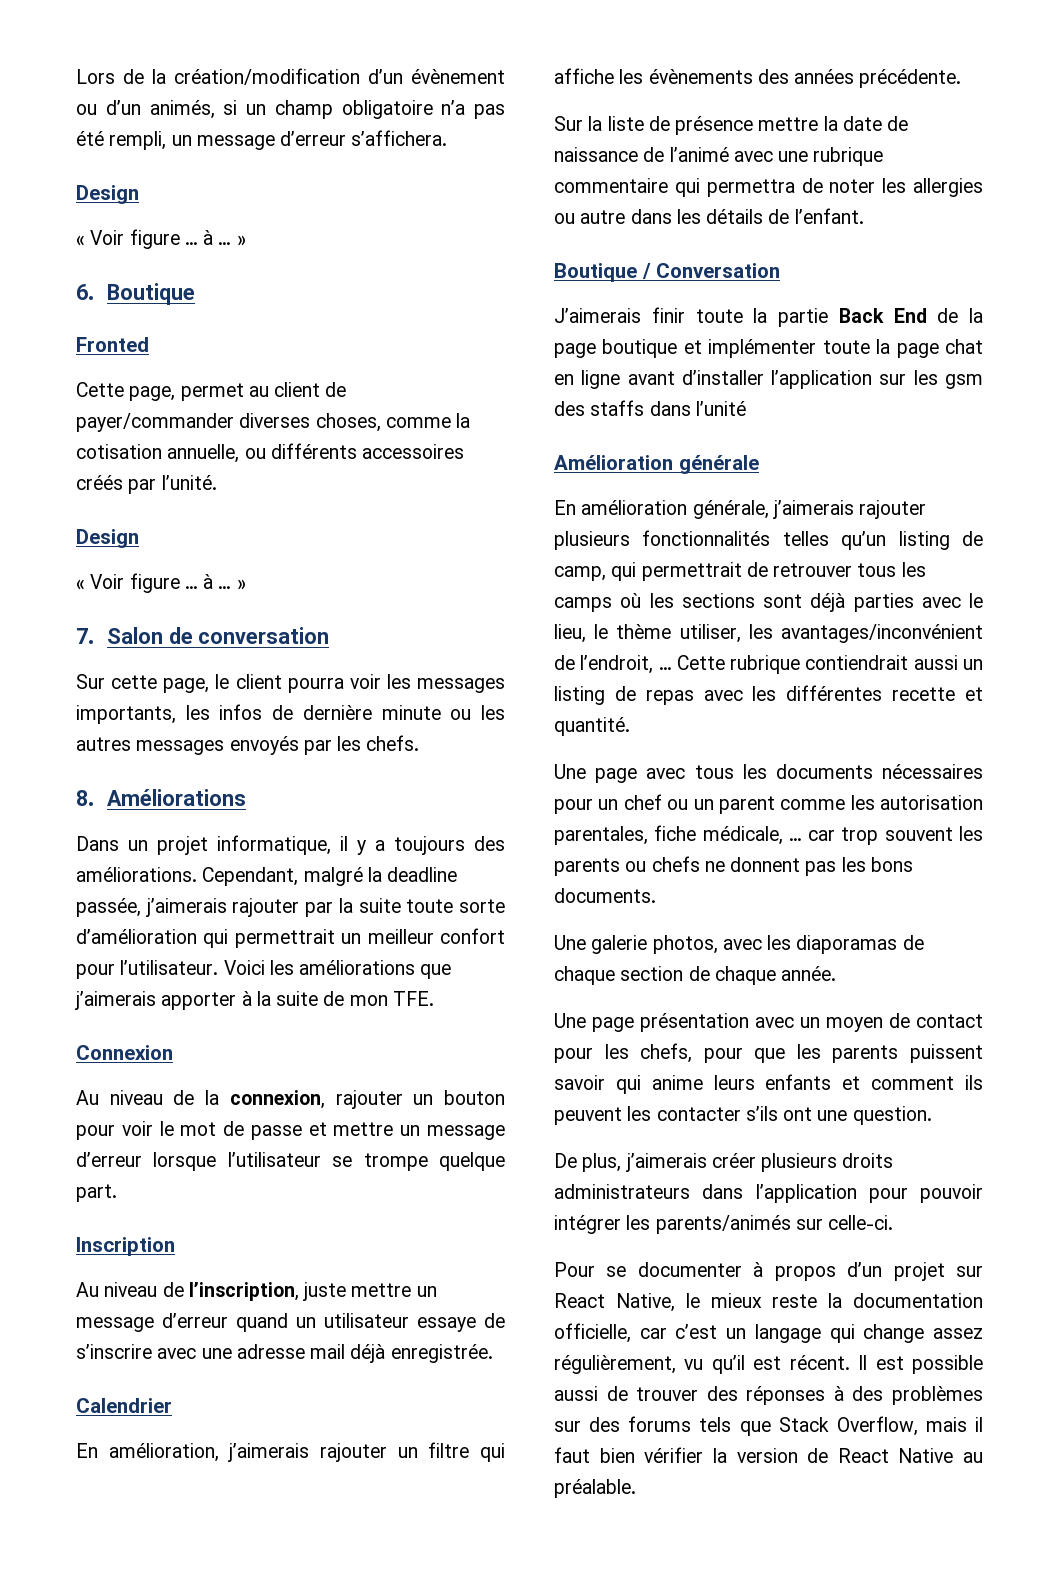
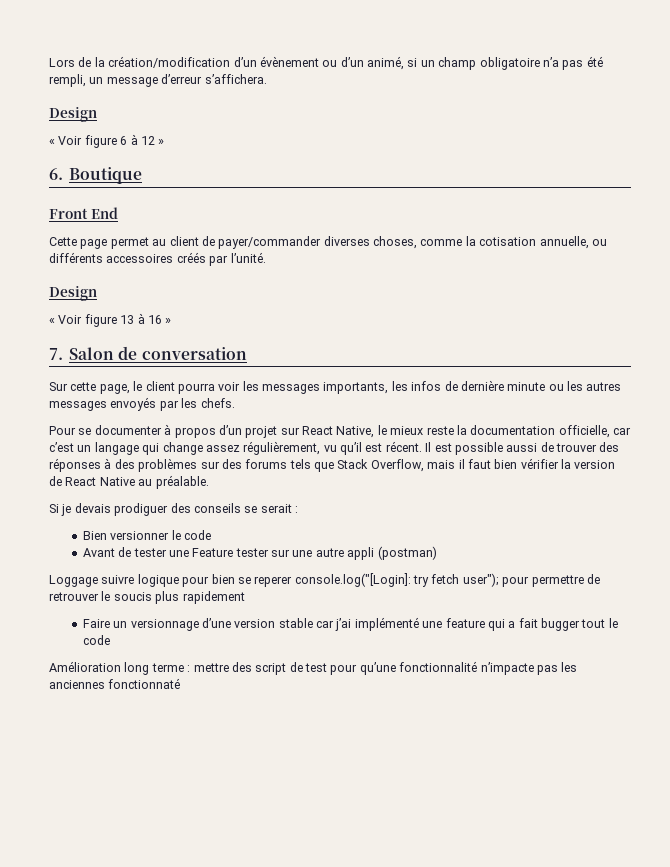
[149,100,215,119] animés, -> [367,56,404,70] animé,
[184,230,232,245] … à … -> [120,134,155,145] 6 à 12
[76,337,149,352] [76,382,176,401] Fronted // Cette page, -> [49,207,118,219] [49,237,108,249] Front End // Cette page
[184,574,232,589] … à … -> [120,313,162,324] 13 à 16
[76,789,246,806] [76,835,505,855] [76,867,458,886] [76,898,506,917] [76,928,505,948] [76,960,452,979] [75,991,434,1010] [76,1045,173,1060] [76,1090,505,1109] [76,1121,505,1140] [76,1152,505,1171] [76,1184,117,1202] [76,1237,175,1256] [76,1282,437,1301] [76,1313,505,1332] [76,1344,493,1363] [76,1398,172,1413] [76,1442,506,1462] [554,68,962,88] [554,116,909,135] [554,147,884,166] [554,178,983,197] [554,208,864,224] [554,263,781,282] [554,307,983,327] [554,339,983,358] [554,370,983,389] [554,400,746,416] [554,455,759,474] [554,500,927,519] [554,530,983,550] [554,562,926,581] [554,593,983,612] [554,624,983,643] [554,655,983,674] [554,685,983,705] [554,717,630,736] [554,764,983,783] [554,794,983,814] [554,825,983,845] [554,856,913,876] [554,888,656,903] [554,935,924,954] [554,966,837,985] [554,1013,983,1032] [554,1043,983,1063] [554,1074,983,1094] [554,1106,932,1125] [554,1153,894,1172] [554,1184,983,1203] [554,1215,894,1234] // 8. Améliorations // Dans un projet informatique, il y a toujours des améliorations. Cependant, malgré la deadline passée, j’aimerais rajouter par la suite toute sorte d’amélioration qui permettrait un meilleur confort pour l’utilisateur. Voici les améliorations que j’aimerais apporter à la suite de mon TFE. // Connexion // Au niveau de la connexion, rajouter un bouton pour voir le mot de passe et mettre un message d’erreur lorsque l’utilisateur se trompe quelque part. // Inscription // Au niveau de l’inscription, juste mettre un message d’erreur quand un utilisateur essaye de s’inscrire avec une adresse mail déjà enregistrée. // Calendrier // En amélioration, j’aimerais rajouter un filtre qui affiche les évènements des années précédente. // Sur la liste de présence mettre la date de naissance de l’animé avec une rubrique commentaire qui permettra de noter les allergies ou autre dans les détails de l’enfant. // Boutique / Conversation // J’aimerais finir toute la partie Back End de la page boutique et implémenter toute la page chat en ligne avant d’installer l’application sur les gsm des staffs dans l’unité // Amélioration générale // En amélioration générale, j’aimerais rajouter plusieurs fonctionnalités telles qu’un listing de camp, qui permettrait de retrouver tous les camps où les sections sont déjà parties avec le lieu, le thème utiliser, les avantages/inconvénient de l’endroit, … Cette rubrique contiendrait aussi un listing de repas avec les différentes recette et quantité. // Une page avec tous les documents nécessaires pour un chef ou un parent comme les autorisation parentales, fiche médicale, … car trop souvent les parents ou chefs ne donnent pas les bons documents. // Une galerie photos, avec les diaporamas de chaque section de chaque année. // Une page présentation avec un moyen de contact pour les chefs, pour que les parents puissent savoir qui anime leurs enfants et comment ils peuvent les contacter s’ils ont une question. // De plus, j’aimerais créer plusieurs droits administrateurs dans l’application pour pouvoir intégrer les parents/animés sur celle-ci. -> (235, 403) none
(636, 1488) none -> [49,503,298,516] [82,530,211,540] [82,546,437,560] [49,573,600,587] [49,591,245,604] [82,617,618,631] [82,635,110,645] [49,661,578,675] [49,678,181,689] // Si je devais prodiguer des conseils se serait : // Bien versionner le code // Avant de tester une Feature tester sur une autre appli (postman) // Loggage suivre logique pour bien se reperer console.log("[Login]: try fetch user"); pour permettre de retrouver le soucis plus rapidement // Faire un versionnage d’une version stable car j’ai implémenté une feature qui a fait bugger tout le code // Amélioration long terme : mettre des script de test pour qu’une fonctionnalité n’impacte pas les anciennes fonctionnaté

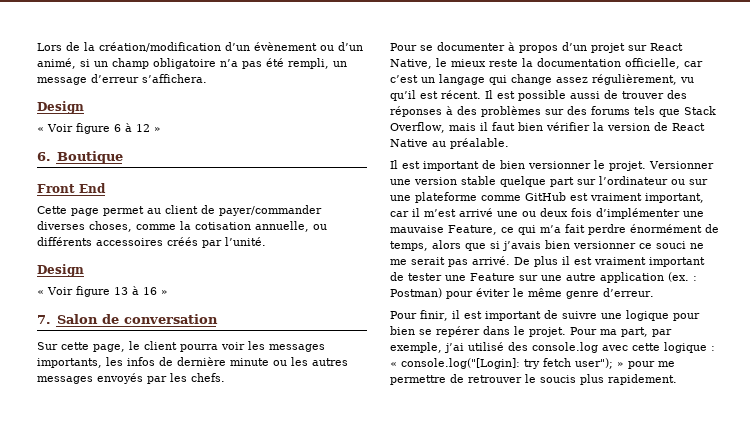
[49,503,298,516] [82,530,211,540] [82,548,115,557] Si je devais prodiguer des conseils se serait : // Bien versionner le code // Avant -> [390,160,714,171] [390,176,708,187] [390,192,704,203] [390,208,704,219] [390,224,719,235] [390,240,704,251] [390,256,705,267] Il est important de bien versionner le projet. Versionner une version stable quelque part sur l’ordinateur ou sur une plateforme comme GitHub est vraiment important, car il m’est arrivé une ou deux fois d’implémenter une mauvaise Feature, ce qui m’a fait perdre énormément de temps, alors que si j’avais bien versionner ce souci ne me serait pas arrivé. De plus il est vraiment important
[235,548,269,557] tester -> (515, 277) none
[347,546,437,560] [49,574,293,587] appli (postman) // Loggage suivre logique pour bien se reperer -> [600,272,697,283] [390,288,654,299] [390,310,700,321] [390,326,672,337] [390,342,715,353] [390,362,397,367] application (ex. : Postman) pour éviter le même genre d’erreur. // Pour finir, il est important de suivre une logique pour bien se repérer dans le projet. Pour ma part, par exemple, j’ai utilisé des console.log avec cette logique : «
[502,576,530,587] pour -> [617,361,675,369] » pour me
[182,591,245,604] [82,617,618,631] [82,635,110,645] [49,661,578,675] [49,678,181,689] rapidement // Faire un versionnage d’une version stable car j’ai implémenté une feature qui a fait bugger tout le code // Amélioration long terme : mettre des script de test pour qu’une fonctionnalité n’impacte pas les anciennes fonctionnaté -> [608,374,677,385] rapidement.

